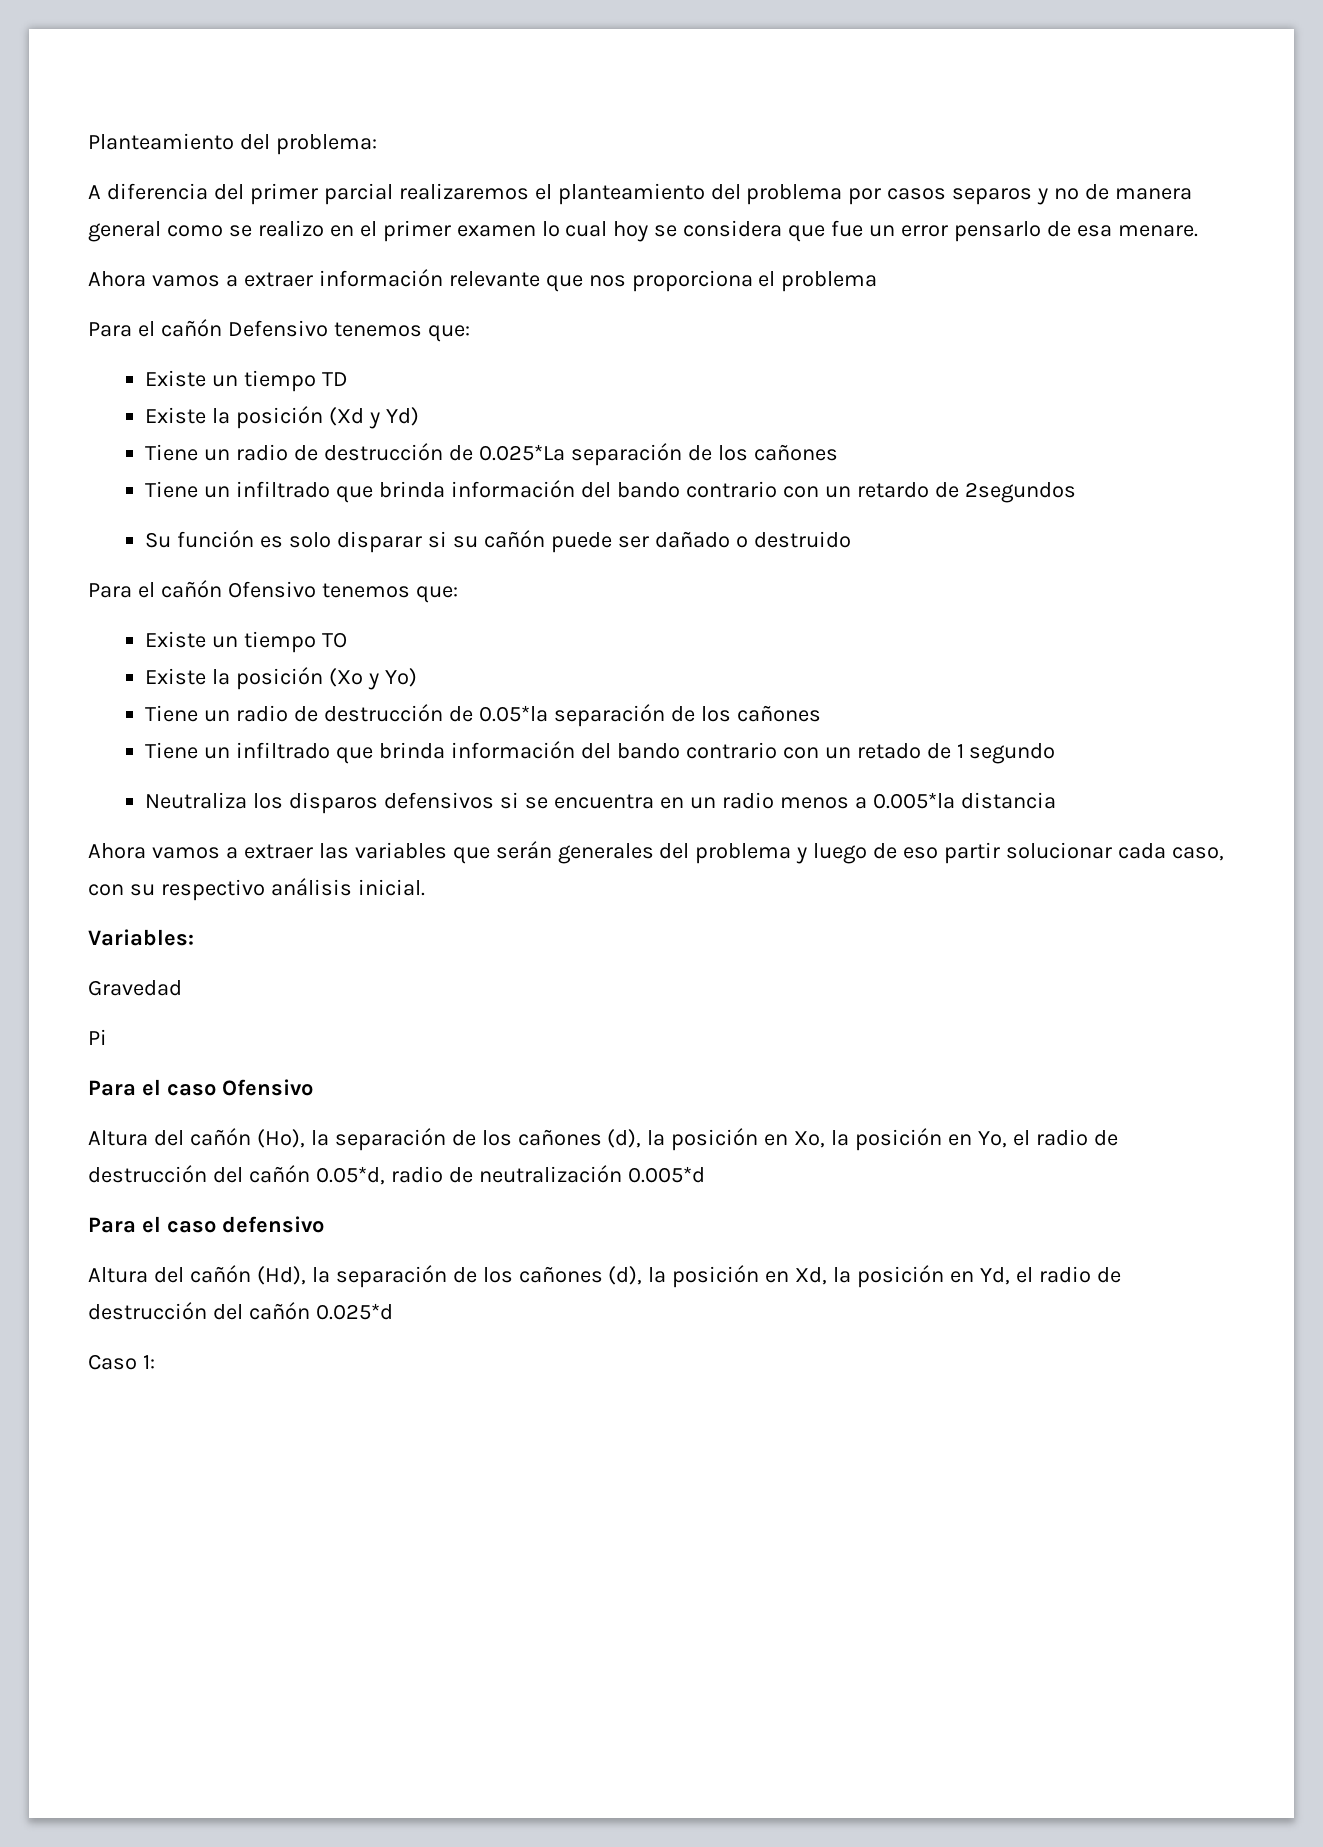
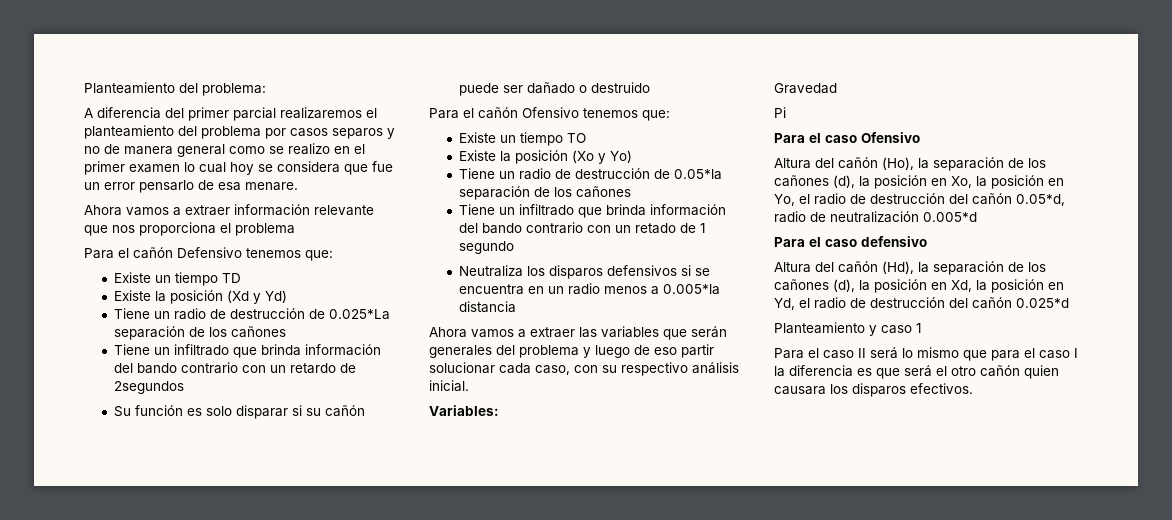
[88,1354,155,1370] Caso 1: -> [774,322,921,336] [774,347,1078,361] [774,365,1059,379] [774,383,973,397] Planteamiento y caso 1 // Para el caso II será lo mismo que para el caso I la diferencia es que será el otro cañón quien causara los disparos efectivos.

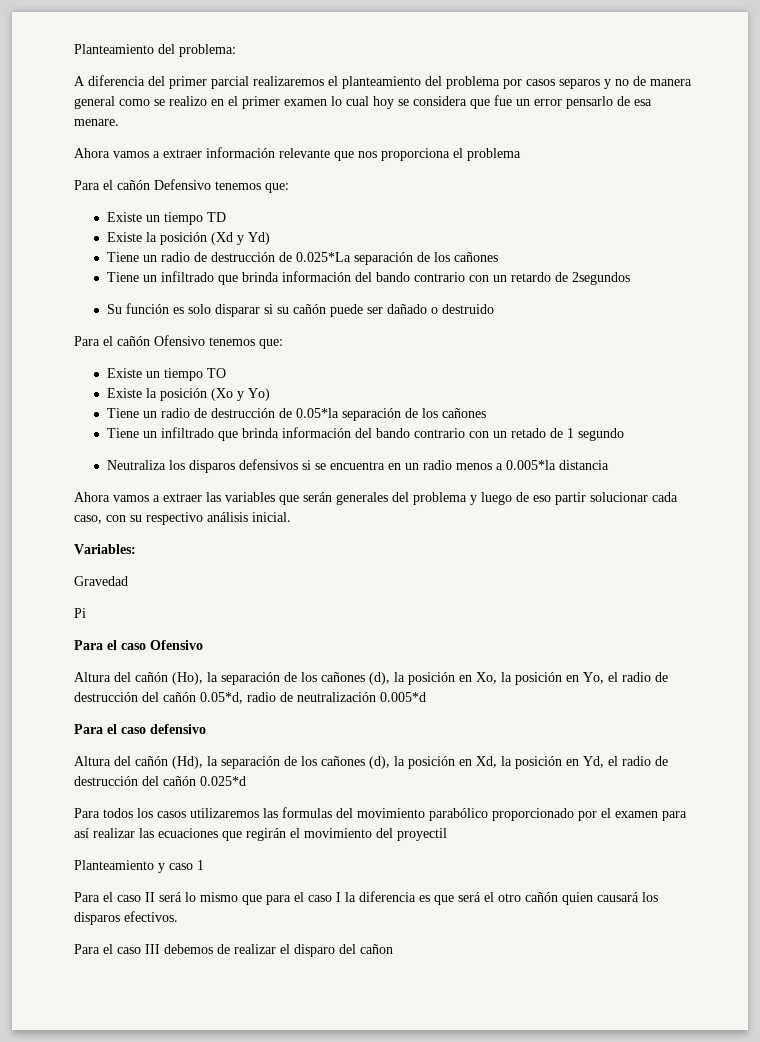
(1069, 303) none -> [74,807,687,821] [74,828,447,841] // Para todos los casos utilizaremos las formulas del movimiento parabólico proporcionado por el examen para así realizar las ecuaciones que regirán el movimiento del proyectil
[774,386,826,395] causara -> [597,892,639,902] causará
(973, 388) none -> [74,944,393,957] // Para el caso III debemos de realizar el disparo del cañon

